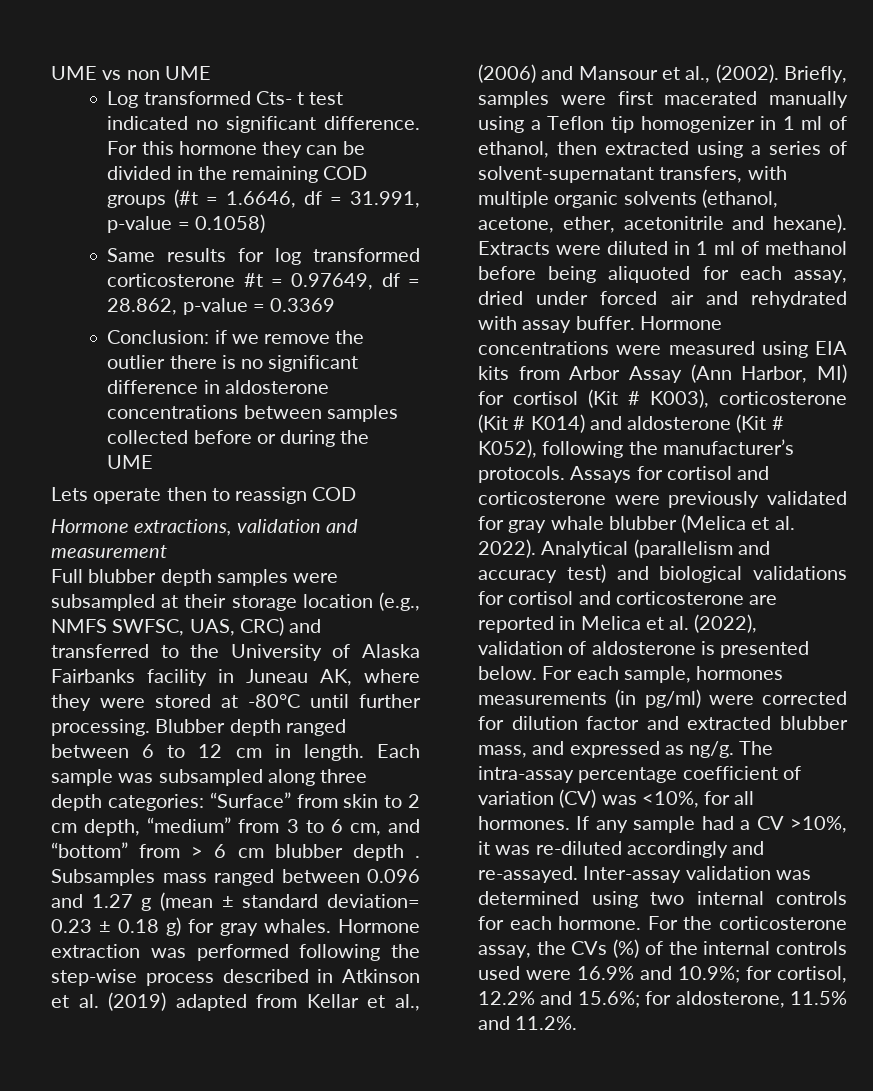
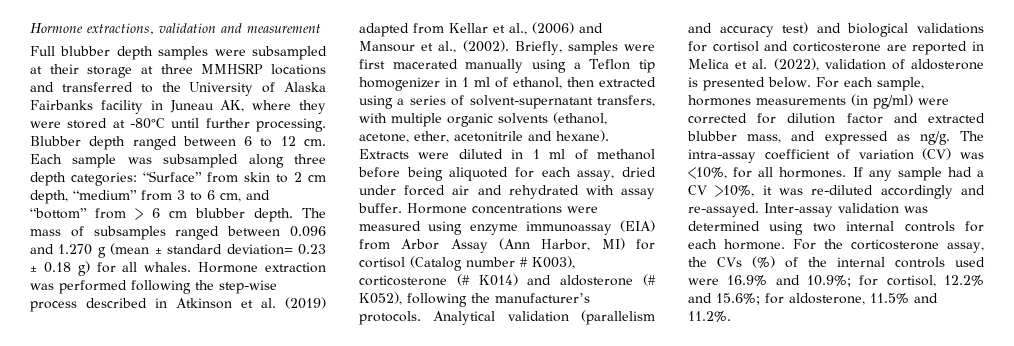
[51,66,211,80] [107,91,344,108] [107,116,420,133] [107,141,365,158] [107,166,368,183] [107,189,420,208] [107,214,265,233] [107,248,420,265] [107,273,420,290] [107,298,336,315] [107,330,365,344] [107,355,359,372] [107,380,329,394] [107,405,398,422] [107,430,370,447] [107,455,154,469] [51,487,357,504] UME vs non UME // Log transformed Cts- t test indicated no significant difference. For this hormone they can be divided in the remaining COD groups (#t = 1.6646, df = 31.991, p-value = 0.1058) // Same results for log transformed corticosterone #t = 0.97649, df = 28.862, p-value = 0.3369 // Conclusion: if we remove the outlier there is no significant difference in aldosterone concentrations between samples collected before or during the UME // Lets operate then to reassign COD // -> (30, 28) none
[302,592,420,611] [51,617,284,636] location (e.g., NMFS SWFSC, UAS, CRC) -> [141,63,326,75] at three MMHSRP locations
[235,744,364,761] cm in length. -> [303,139,326,146] cm.
[352,844,420,861] [51,869,207,886] depth . Subsamples mass -> [254,208,326,222] [30,226,166,240] depth. The mass of subsamples
[91,894,133,908] 1.27 -> [58,244,93,255] 1.270
[220,923,258,936] gray -> [122,262,138,272] all
[815,341,847,355] [478,366,509,380] EIA kits -> [469,220,655,235] enzyme immunoassay (EIA)
[588,389,618,408] (Kit -> [410,256,515,271] (Catalog number
[478,414,526,433] (Kit # -> [456,274,470,286] (#
[736,414,784,433] (Kit # -> [643,274,656,286] (#
[570,466,770,483] [478,491,847,508] [478,514,795,533] [478,539,629,558] Assays for cortisol and corticosterone were previously validated for gray whale blubber (Melica et al. 2022). Analytical -> [433,311,569,325] Analytical validation
[578,767,678,783] percentage -> (756, 156) none

